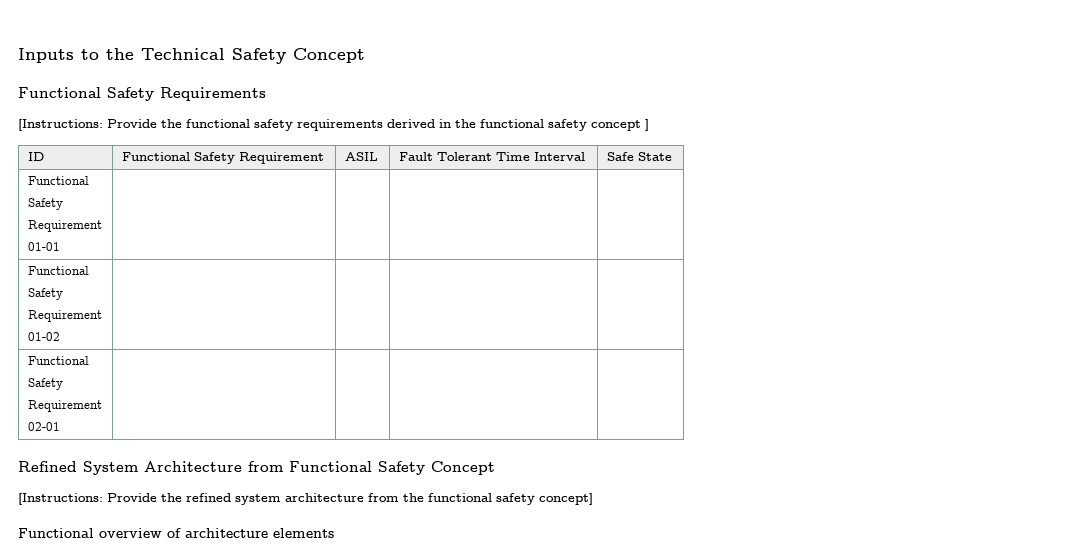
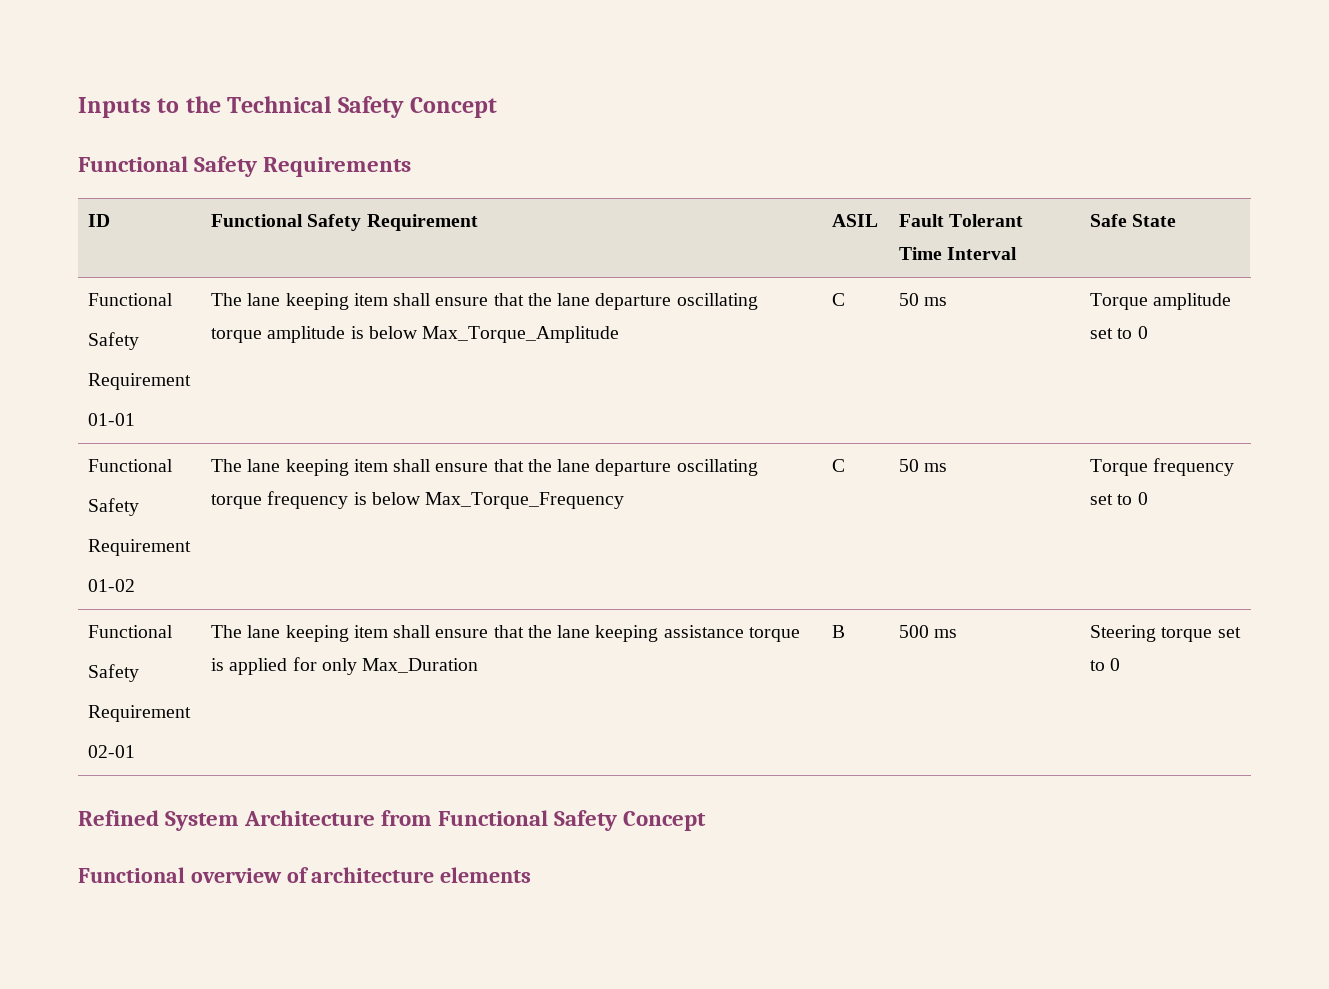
[18,119,649,131] // [Instructions: Provide the functional safety requirements derived in the functional safety concept ] -> (412, 167) none
[27,266,89,275] [27,288,63,300] [27,310,102,322] [27,332,60,341] [27,356,89,365] [27,378,63,390] [27,400,102,412] [27,422,60,431] | | | // Functional // Safety // Requirement // 01-02 | | | | // Functional // Safety // Requirement // 02-01 | | | | -> [211,293,758,310] [211,326,620,343] [832,293,846,306] [899,293,948,306] [1090,293,1232,310] [1090,326,1148,339] [88,459,174,472] [88,498,140,516] [88,539,192,556] [88,579,136,592] [211,459,758,476] [211,491,625,509] [832,459,846,472] [899,459,948,472] [1090,458,1235,476] [1090,492,1148,505] [88,625,174,638] [88,664,140,682] [88,705,192,722] [88,745,136,758] [211,625,801,642] [211,657,479,675] [832,625,846,638] [899,625,958,638] [1090,625,1241,642] [1090,658,1121,671] The lane keeping item shall ensure that the lane departure oscillating torque amplitude is below Max_Torque_Amplitude | C | 50 ms | Torque amplitude set to 0 // Functional // Safety // Requirement // 01-02 | The lane keeping item shall ensure that the lane departure oscillating torque frequency is below Max_Torque_Frequency | C | 50 ms | Torque frequency set to 0 // Functional // Safety // Requirement // 02-01 | The lane keeping item shall ensure that the lane keeping assistance torque is applied for only Max_Duration | B | 500 ms | Steering torque set to 0
[18,493,593,505] // [Instructions: Provide the refined system architecture from the functional safety concept] -> (707, 821) none

